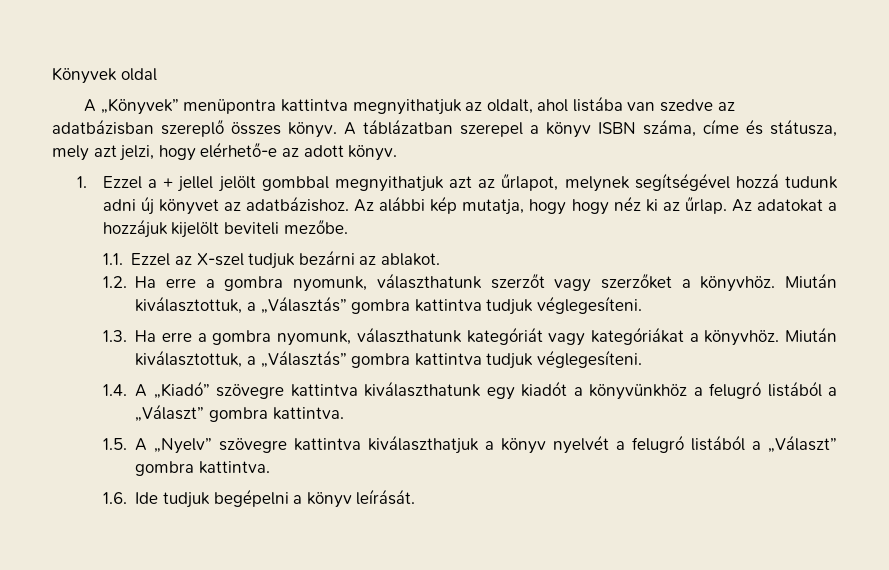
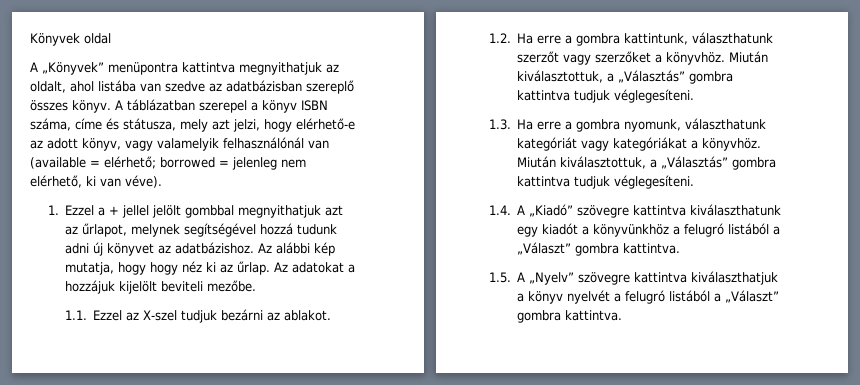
[348,145,398,161] könyv. -> [82,137,329,151] [30,156,306,170] [30,175,162,188] könyv, vagy valamelyik felhasználónál van (available = elérhető; borrowed = jelenleg nem elérhető, ki van véve).
[293,276,368,292] nyomunk, -> [624,33,689,45] kattintunk,
[102,489,416,508] // 1.6. Ide tudjuk begépelni a könyv leírását. -> (623, 315) none

